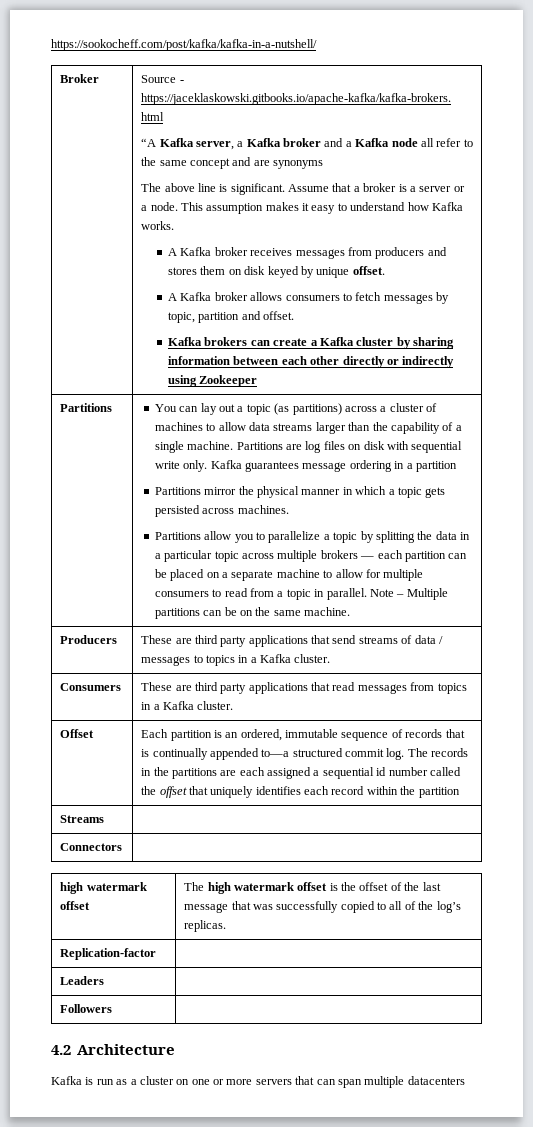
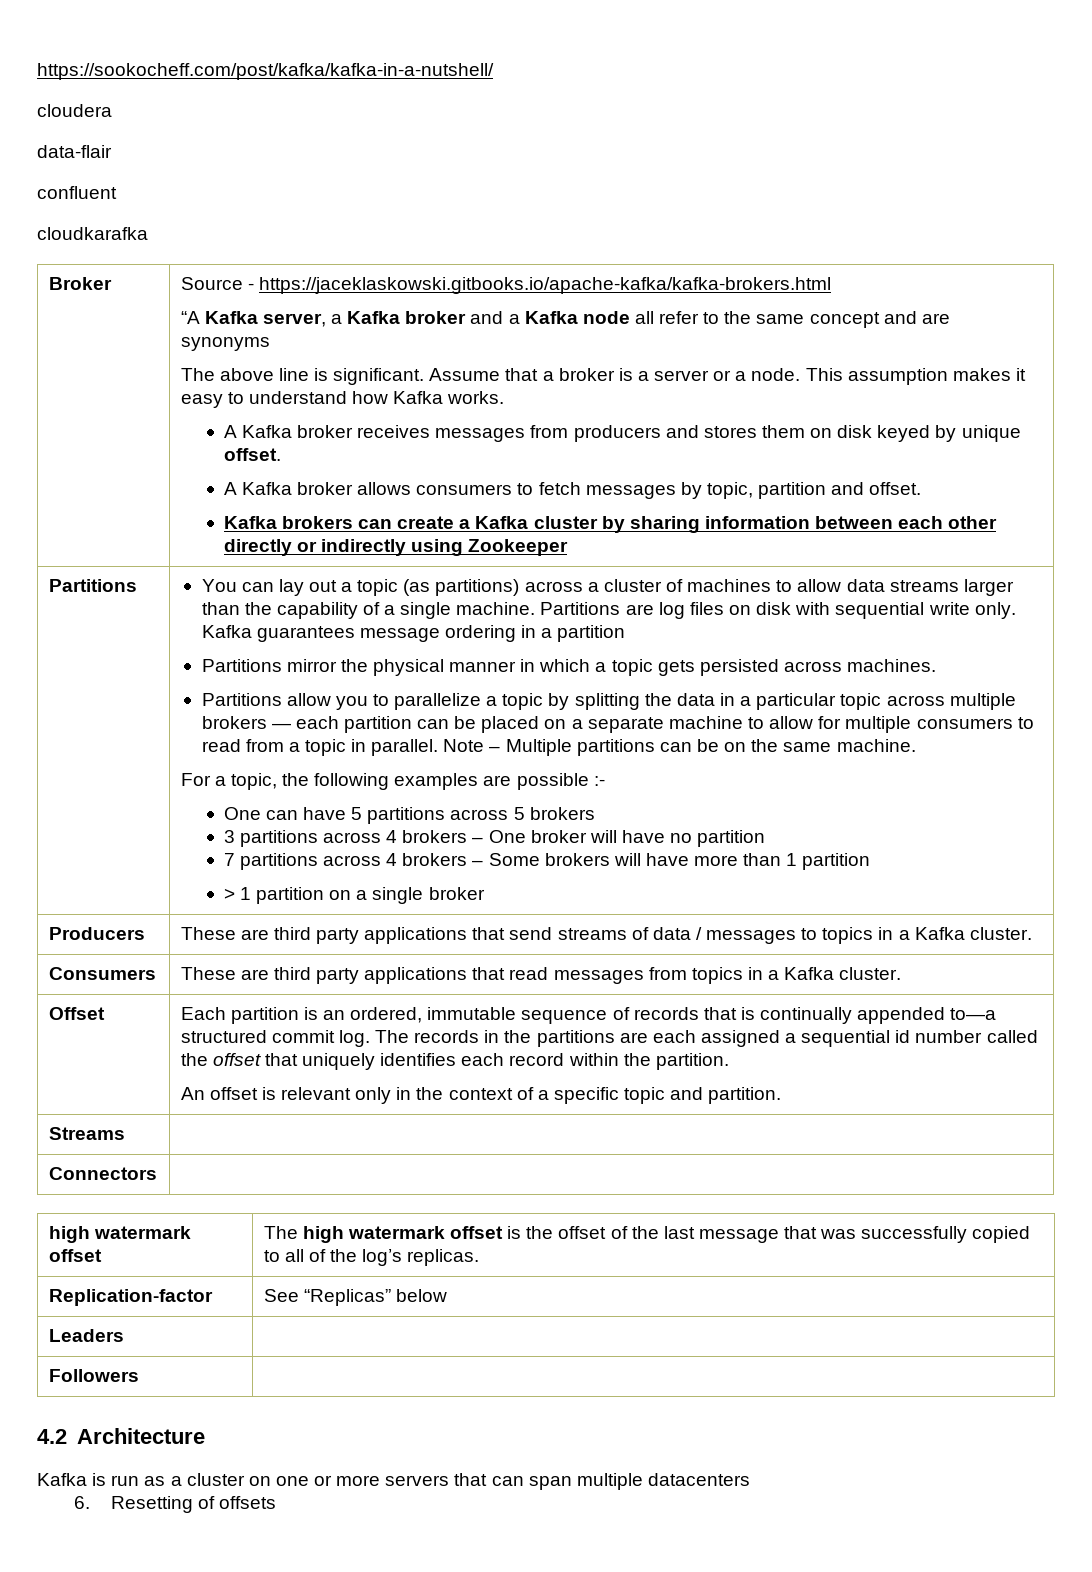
(317, 45) none -> [37,104,112,117] [37,145,112,158] [37,186,117,199] [37,227,148,240] // cloudera // data-flair // confluent // cloudkarafka
(351, 611) none -> [180,773,605,790] [223,807,595,824] [223,830,766,847] [223,853,871,870] [223,887,485,904] // For a topic, the following examples are possible :- // One can have 5 partitions across 5 brokers // 3 partitions across 4 brokers – One broker will have no partition // 7 partitions across 4 brokers – Some brokers will have more than 1 partition // > 1 partition on a single broker
[418,787,460,798] partition -> [655,1053,729,1070] [180,1087,782,1104] partition. // An offset is relevant only in the context of a specific topic and partition.
(157, 954) none -> [263,1289,447,1306] See “Replicas” below
(465, 1080) none -> [74,1496,277,1513] // 6. Resetting of offsets

